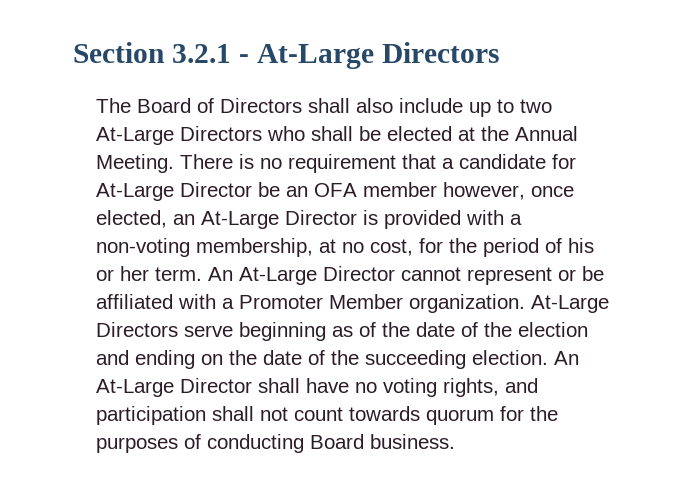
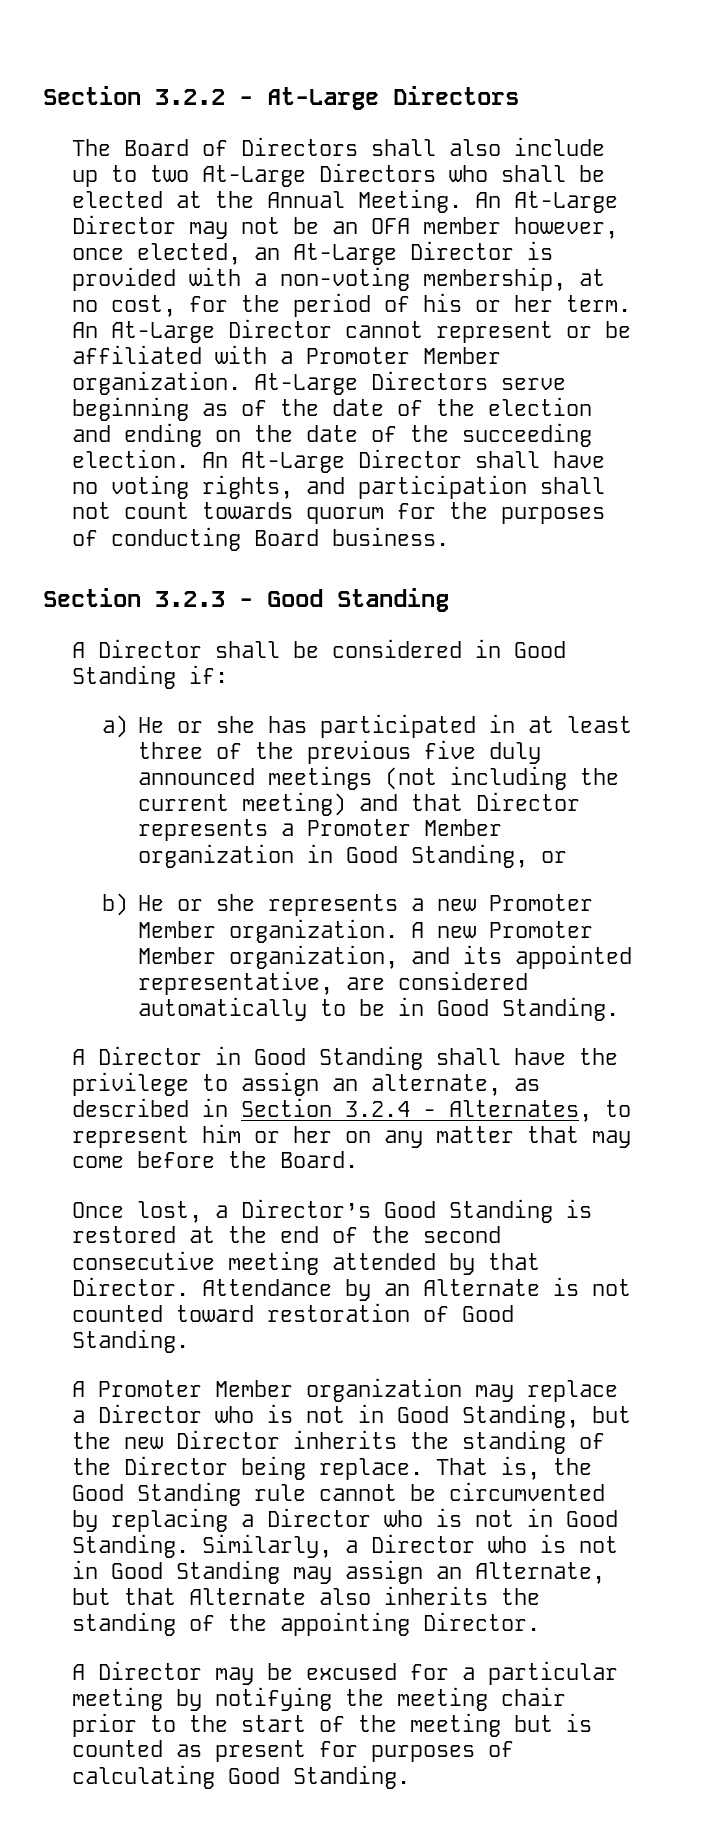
[73,42,231,63] Section 3.2.1 -> [43,86,225,105] Section 3.2.2
[179,154,576,173] [95,182,252,201] There is no requirement that a candidate for At-Large Director -> [475,191,619,213] [72,215,281,239] An At-Large Director may not
(455, 441) none -> [43,588,449,612] [72,639,567,658] [72,665,229,689] [101,714,633,738] [138,740,542,764] [138,766,620,790] [138,792,581,816] [138,819,503,841] [138,844,568,868] [101,893,594,916] [138,919,594,943] [138,945,633,969] [138,971,529,995] [138,997,620,1021] [72,1046,619,1070] [72,1072,541,1096] [72,1098,632,1122] [72,1124,632,1148] [72,1151,359,1168] [72,1199,593,1223] [72,1226,502,1243] [72,1251,541,1275] [72,1277,632,1301] [72,1303,515,1322] [72,1329,190,1353] [72,1378,619,1402] [72,1404,632,1428] [72,1430,606,1454] [72,1456,593,1480] [72,1482,606,1506] [72,1508,619,1532] [72,1534,619,1558] [72,1560,606,1584] [72,1586,541,1605] [72,1612,541,1636] [72,1661,619,1685] [72,1687,567,1711] [72,1713,593,1737] [72,1740,515,1762] [72,1765,411,1789] // Section 3.2.3 - Good Standing // A Director shall be considered in Good Standing if: // a) He or she has participated in at least three of the previous five duly announced meetings (not including the current meeting) and that Director represents a Promoter Member organization in Good Standing, or // b) He or she represents a new Promoter Member organization. A new Promoter Member organization, and its appointed representative, are considered automatically to be in Good Standing. // A Director in Good Standing shall have the privilege to assign an alternate, as described in Section 3.2.4 - Alternates, to represent him or her on any matter that may come before the Board. // Once lost, a Director’s Good Standing is restored at the end of the second consecutive meeting attended by that Director. Attendance by an Alternate is not counted toward restoration of Good Standing. // A Promoter Member organization may replace a Director who is not in Good Standing, but the new Director inherits the standing of the Director being replace. That is, the Good Standing rule cannot be circumvented by replacing a Director who is not in Good Standing. Similarly, a Director who is not in Good Standing may assign an Alternate, but that Alternate also inherits the standing of the appointing Director. // A Director may be excused for a particular meeting by notifying the meeting chair prior to the start of the meeting but is counted as present for purposes of calculating Good Standing.

